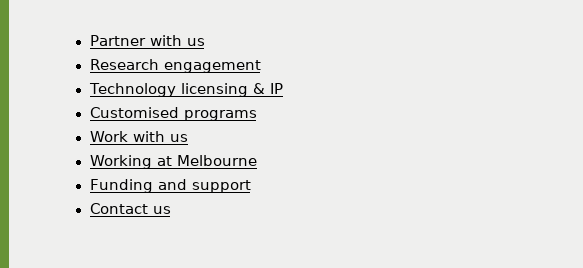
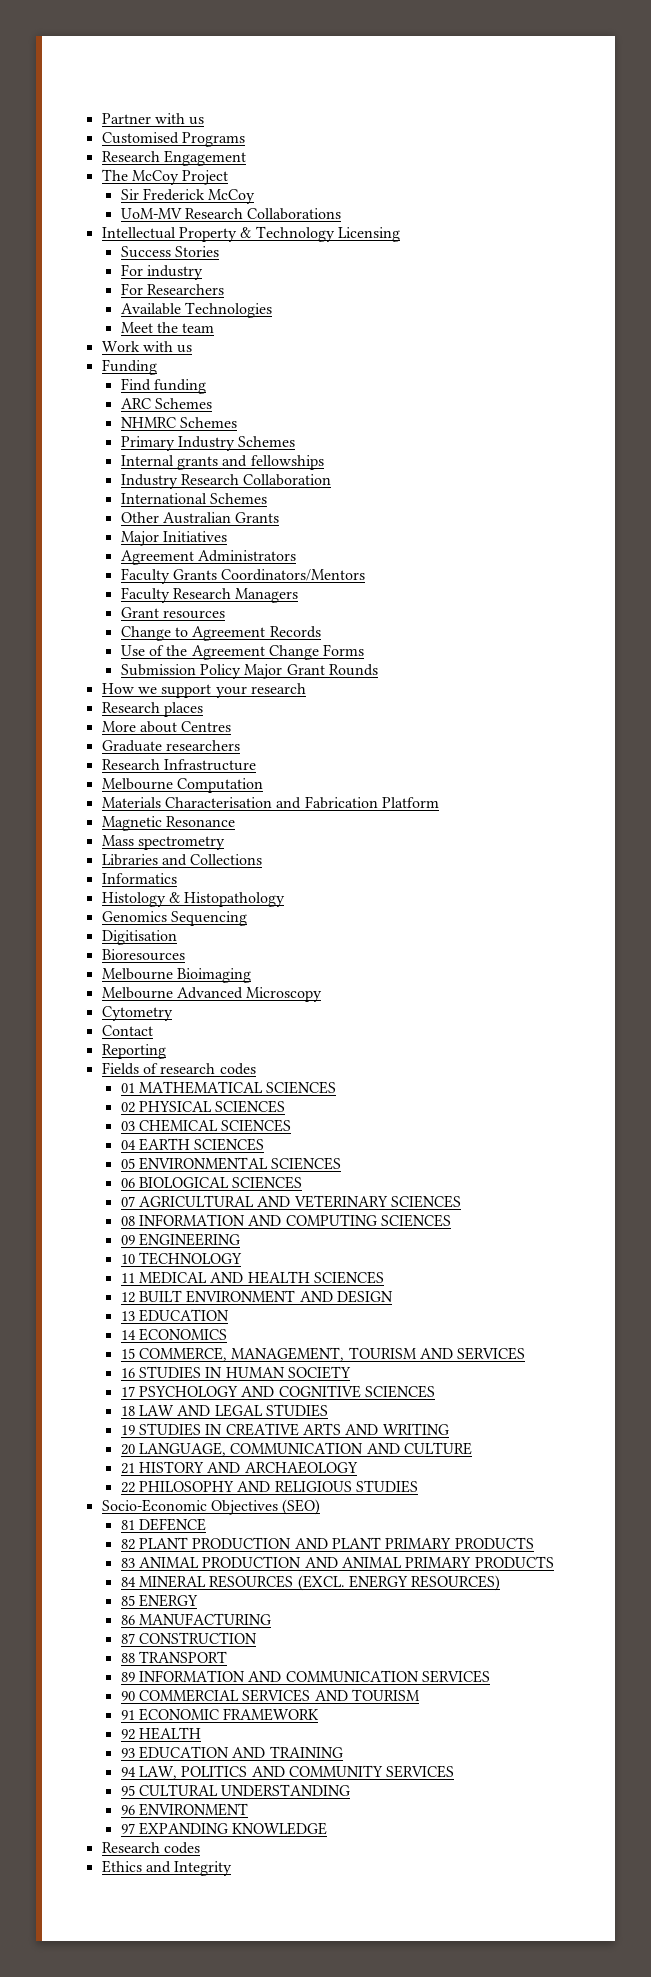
[89,59,261,73] [88,83,284,97] [89,107,257,121] [89,131,189,142] [89,155,258,169] [89,179,251,193] [89,203,171,214] // Research engagement // Technology licensing & IP // Customised programs // Work with us // Working at Melbourne // Funding and support // Contact us -> [101,132,245,147] [101,150,246,166] [101,169,229,185] [120,188,256,204] [120,208,342,220] [101,226,400,242] [120,246,220,258] [120,264,204,280] [120,283,225,295] [120,302,273,318] [120,322,215,333] [101,341,193,353] [101,359,157,375] [120,378,207,394] [120,398,213,409] [120,417,238,428] [120,436,296,451] [120,455,324,470] [120,474,332,489] [120,493,268,504] [120,512,280,524] [120,531,228,546] [120,550,297,565] [120,568,366,584] [120,587,299,603] [120,607,226,619] [120,626,321,641] [120,644,365,660] [120,664,379,679] [101,683,306,698] [101,702,203,717] [101,721,232,733] [101,740,240,752] [101,759,256,771] [101,778,263,793] [101,796,439,809] [101,816,235,831] [101,835,225,850] [101,854,263,866] [101,873,177,884] [101,892,286,907] [101,911,247,926] [101,930,177,945] [101,949,185,961] [101,968,251,983] [101,987,323,1002] [101,1006,173,1021] [101,1025,153,1036] [101,1044,166,1059] [101,1062,256,1075] [120,1081,337,1094] [120,1100,286,1113] [120,1119,292,1132] [120,1138,265,1151] [120,1157,342,1170] [120,1176,303,1189] [120,1195,462,1208] [120,1214,452,1227] [120,1233,241,1246] [120,1252,243,1265] [120,1271,385,1284] [120,1290,394,1303] [120,1309,230,1322] [120,1328,228,1341] [120,1347,526,1361] [120,1366,352,1379] [120,1385,436,1398] [120,1404,329,1417] [120,1423,449,1436] [120,1442,473,1456] [120,1461,358,1474] [120,1480,419,1493] [101,1499,321,1515] [120,1518,207,1531] [120,1537,534,1550] [120,1556,554,1568] [120,1575,501,1591] [120,1594,199,1607] [120,1613,272,1625] [120,1632,258,1644] [120,1651,228,1663] [120,1670,491,1683] [120,1689,421,1702] [120,1708,320,1721] [120,1727,202,1740] [120,1746,343,1759] [120,1765,455,1779] [120,1784,351,1797] [120,1803,249,1816] [120,1822,328,1835] [101,1842,200,1854] [101,1860,233,1876] // Customised Programs // Research Engagement // The McCoy Project // Sir Frederick McCoy // UoM-MV Research Collaborations // Intellectual Property & Technology Licensing // Success Stories // For industry // For Researchers // Available Technologies // Meet the team // Work with us // Funding // Find funding // ARC Schemes // NHMRC Schemes // Primary Industry Schemes // Internal grants and fellowships // Industry Research Collaboration // International Schemes // Other Australian Grants // Major Initiatives // Agreement Administrators // Faculty Grants Coordinators/Mentors // Faculty Research Managers // Grant resources // Change to Agreement Records // Use of the Agreement Change Forms // Submission Policy Major Grant Rounds // How we support your research // Research places // More about Centres // Graduate researchers // Research Infrastructure // Melbourne Computation // Materials Characterisation and Fabrication Platform // Magnetic Resonance // Mass spectrometry // Libraries and Collections // Informatics // Histology & Histopathology // Genomics Sequencing // Digitisation // Bioresources // Melbourne Bioimaging // Melbourne Advanced Microscopy // Cytometry // Contact // Reporting // Fields of research codes // 01 MATHEMATICAL SCIENCES // 02 PHYSICAL SCIENCES // 03 CHEMICAL SCIENCES // 04 EARTH SCIENCES // 05 ENVIRONMENTAL SCIENCES // 06 BIOLOGICAL SCIENCES // 07 AGRICULTURAL AND VETERINARY SCIENCES // 08 INFORMATION AND COMPUTING SCIENCES // 09 ENGINEERING // 10 TECHNOLOGY // 11 MEDICAL AND HEALTH SCIENCES // 12 BUILT ENVIRONMENT AND DESIGN // 13 EDUCATION // 14 ECONOMICS // 15 COMMERCE, MANAGEMENT, TOURISM AND SERVICES // 16 STUDIES IN HUMAN SOCIETY // 17 PSYCHOLOGY AND COGNITIVE SCIENCES // 18 LAW AND LEGAL STUDIES // 19 STUDIES IN CREATIVE ARTS AND WRITING // 20 LANGUAGE, COMMUNICATION AND CULTURE // 21 HISTORY AND ARCHAEOLOGY // 22 PHILOSOPHY AND RELIGIOUS STUDIES // Socio-Economic Objectives (SEO) // 81 DEFENCE // 82 PLANT PRODUCTION AND PLANT PRIMARY PRODUCTS // 83 ANIMAL PRODUCTION AND ANIMAL PRIMARY PRODUCTS // 84 MINERAL RESOURCES (EXCL. ENERGY RESOURCES) // 85 ENERGY // 86 MANUFACTURING // 87 CONSTRUCTION // 88 TRANSPORT // 89 INFORMATION AND COMMUNICATION SERVICES // 90 COMMERCIAL SERVICES AND TOURISM // 91 ECONOMIC FRAMEWORK // 92 HEALTH // 93 EDUCATION AND TRAINING // 94 LAW, POLITICS AND COMMUNITY SERVICES // 95 CULTURAL UNDERSTANDING // 96 ENVIRONMENT // 97 EXPANDING KNOWLEDGE // Research codes // Ethics and Integrity

